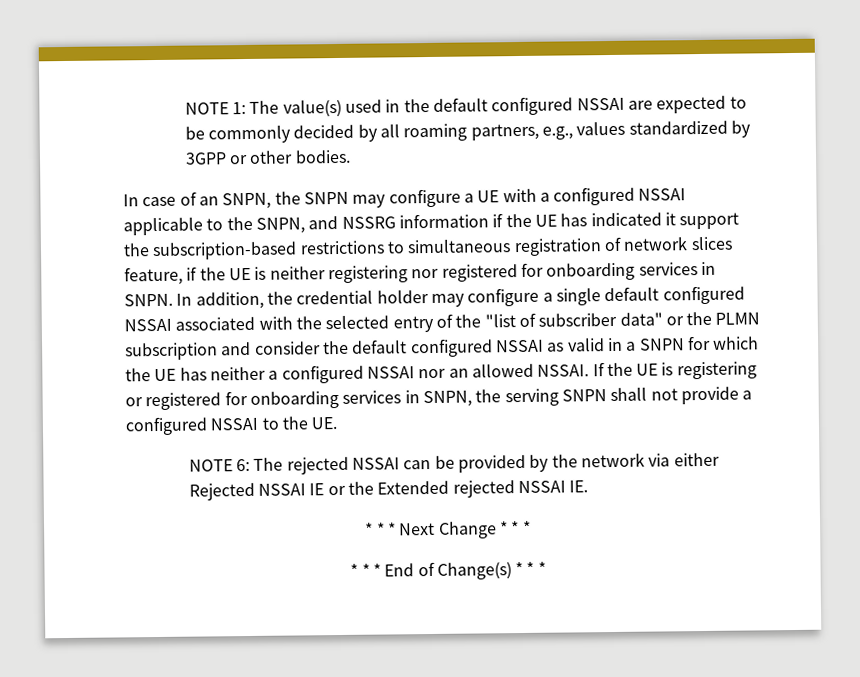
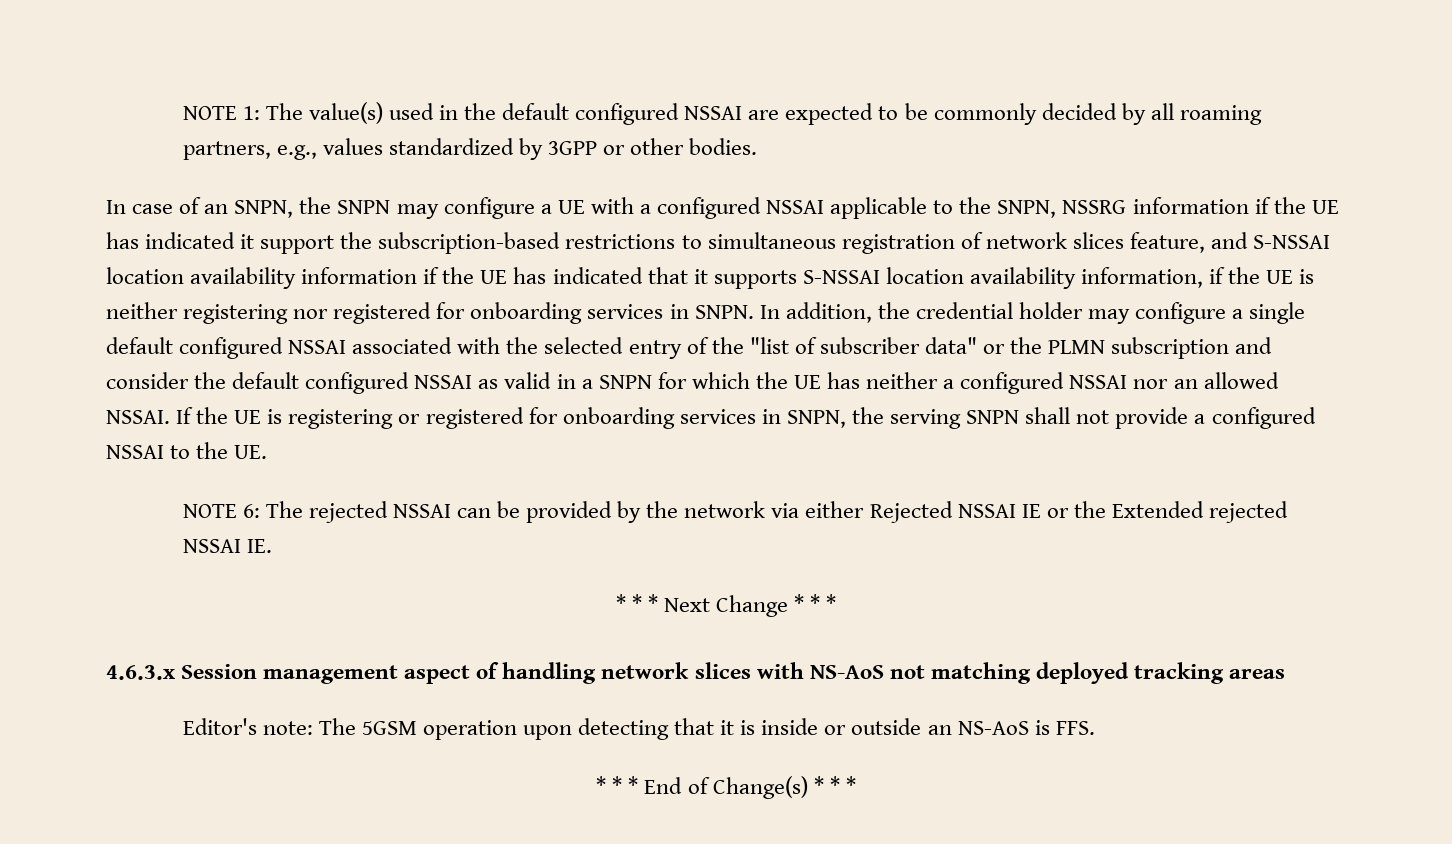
[308,215,339,230] and -> (1057, 209) none
(183, 276) none -> [1211,232,1331,249] [106,267,1204,289] and S-NSSAI location availability information if the UE has indicated that it supports S-NSSAI location availability information,
(531, 527) none -> [106,662,1286,684] [182,718,1095,740] // 4.6.3.x Session management aspect of handling network slices with NS-AoS not matching deployed tracking areas // Editor's note: The 5GSM operation upon detecting that it is inside or outside an NS-AoS is FFS.

